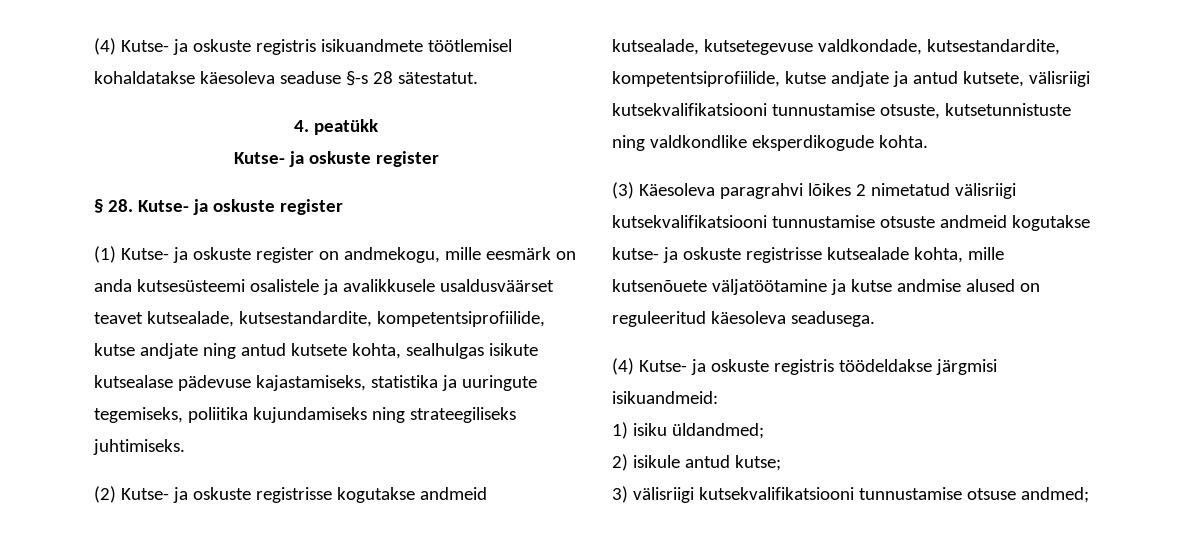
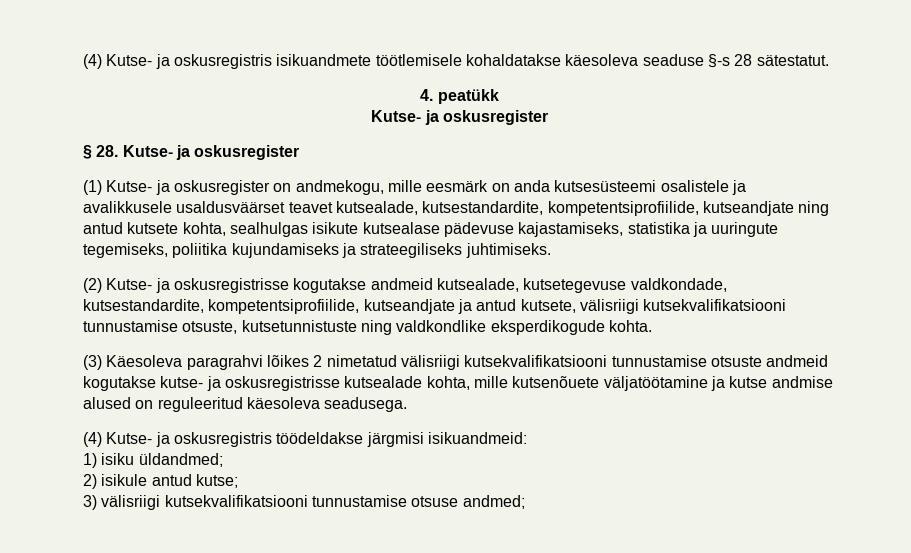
[94,38,512,55] (4) Kutse- ja oskuste registris isikuandmete töötlemisel -> [83,54,462,69] (4) Kutse- ja oskusregistris isikuandmete töötlemisele
[308,151,439,167] oskuste register -> [442,110,548,125] oskusregister
[212,199,343,215] oskuste register -> [194,145,300,160] oskusregister
[192,247,314,263] oskuste register -> [173,180,270,195] oskusregister
[94,343,198,359] kutse andjate -> [702,201,794,216] kutseandjate
[371,407,405,423] ning -> [341,243,356,258] ja
[192,487,332,503] oskuste registrisse -> [173,278,289,293] oskusregistrisse
[784,71,889,87] kutse andjate -> [363,299,455,314] kutseandjate
[682,247,822,263] oskuste registrisse -> [224,376,340,391] oskusregistrisse
[710,359,834,375] oskuste registris -> [173,432,272,447] oskusregistris

